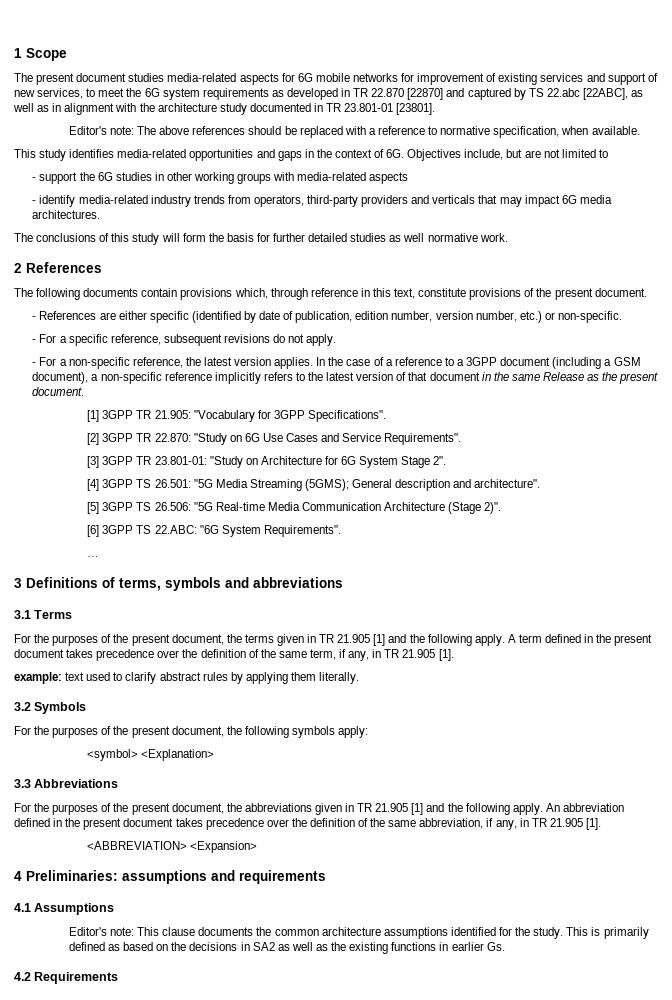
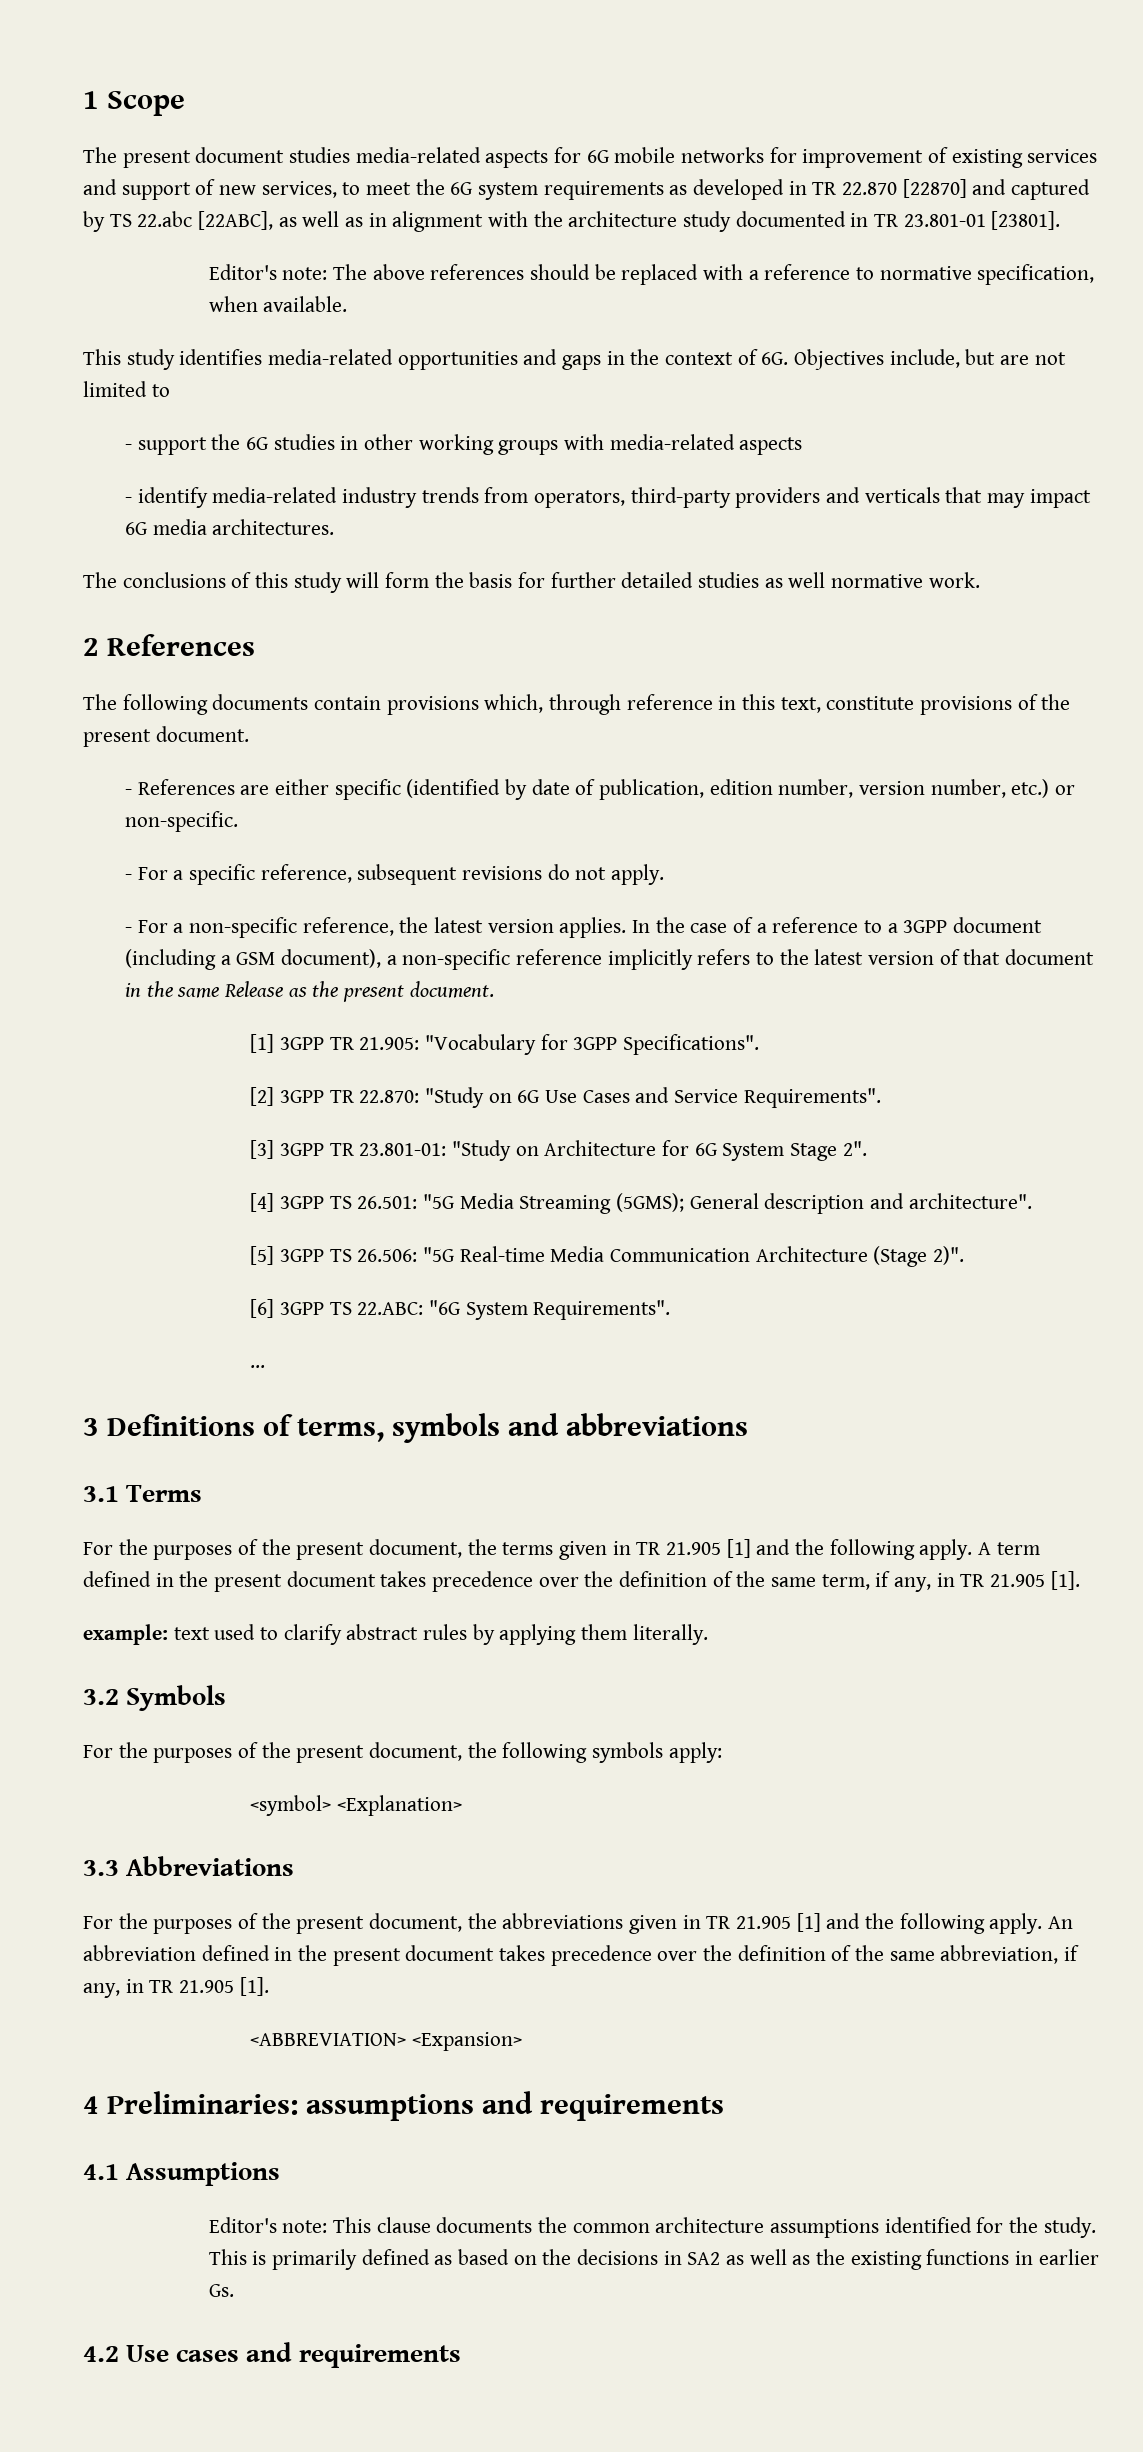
[34,972,119,984] Requirements -> [126,2342,461,2368] Use cases and requirements

